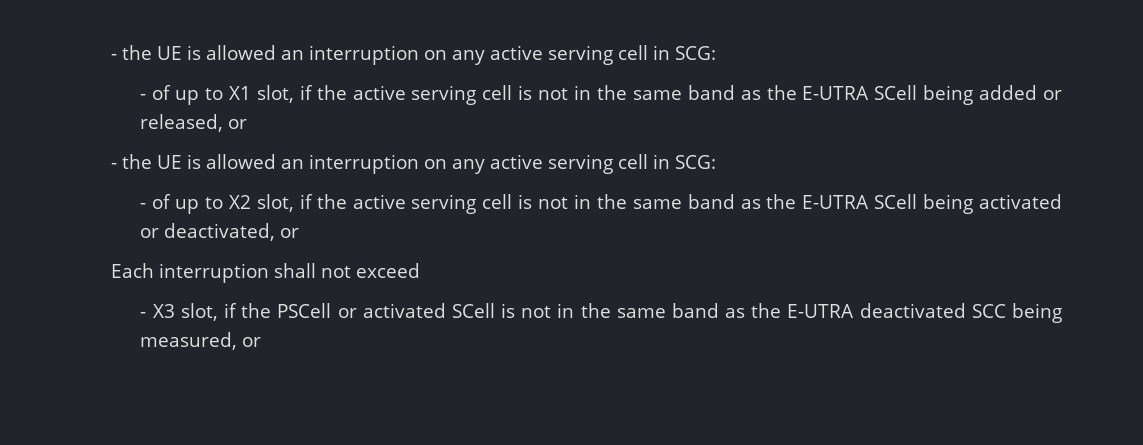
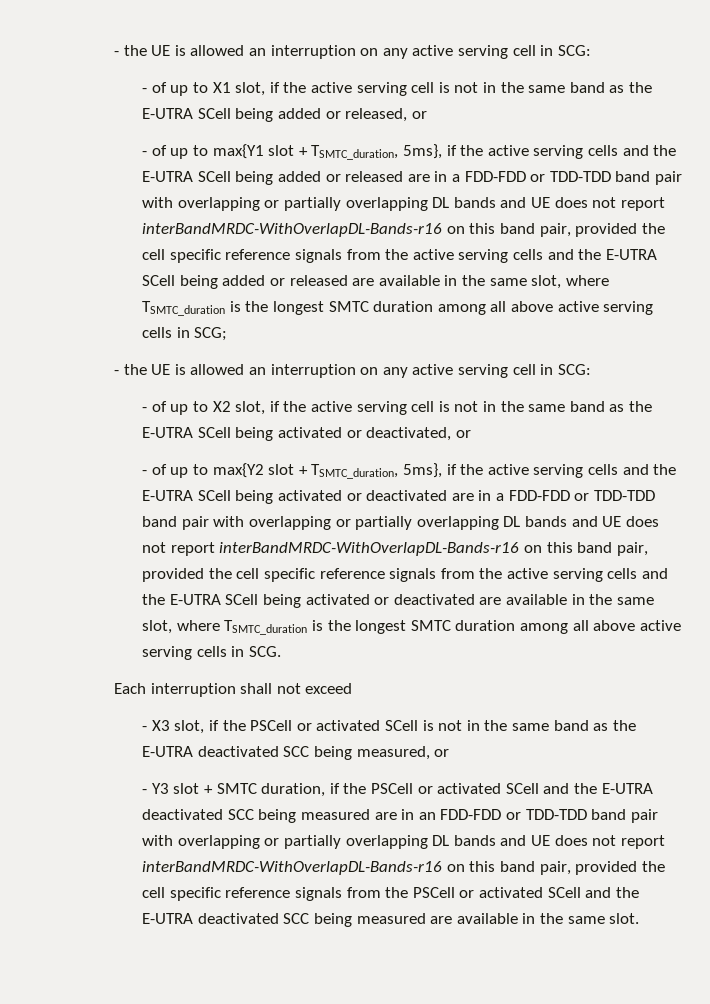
(248, 124) none -> [142,144,677,160] [142,171,682,185] [142,197,665,211] [142,223,665,237] [142,249,657,263] [142,275,609,289] [142,301,654,316] [142,327,228,341] // - of up to max{Y1 slot + TSMTC_duration, 5ms}, if the active serving cells and the E-UTRA SCell being added or released are in a FDD-FDD or TDD-TDD band pair with overlapping or partially overlapping DL bands and UE does not report interBandMRDC-WithOverlapDL-Bands-r16 on this band pair, provided the cell specific reference signals from the active serving cells and the E-UTRA SCell being added or released are available in the same slot, where TSMTC_duration is the longest SMTC duration among all above active serving cells in SCG;
(300, 233) none -> [142,463,677,479] [142,490,655,504] [142,516,659,530] [142,542,648,556] [142,568,668,582] [142,594,654,608] [142,620,681,635] [142,646,282,660] // - of up to max{Y2 slot + TSMTC_duration, 5ms}, if the active serving cells and the E-UTRA SCell being activated or deactivated are in a FDD-FDD or TDD-TDD band pair with overlapping or partially overlapping DL bands and UE does not report interBandMRDC-WithOverlapDL-Bands-r16 on this band pair, provided the cell specific reference signals from the active serving cells and the E-UTRA SCell being activated or deactivated are available in the same slot, where TSMTC_duration is the longest SMTC duration among all above active serving cells in SCG.
(262, 342) none -> [142,783,653,797] [142,809,658,823] [142,835,665,849] [142,861,665,875] [142,887,639,901] [142,913,640,927] // - Y3 slot + SMTC duration, if the PSCell or activated SCell and the E-UTRA deactivated SCC being measured are in an FDD-FDD or TDD-TDD band pair with overlapping or partially overlapping DL bands and UE does not report interBandMRDC-WithOverlapDL-Bands-r16 on this band pair, provided the cell specific reference signals from the PSCell or activated SCell and the E-UTRA deactivated SCC being measured are available in the same slot.

